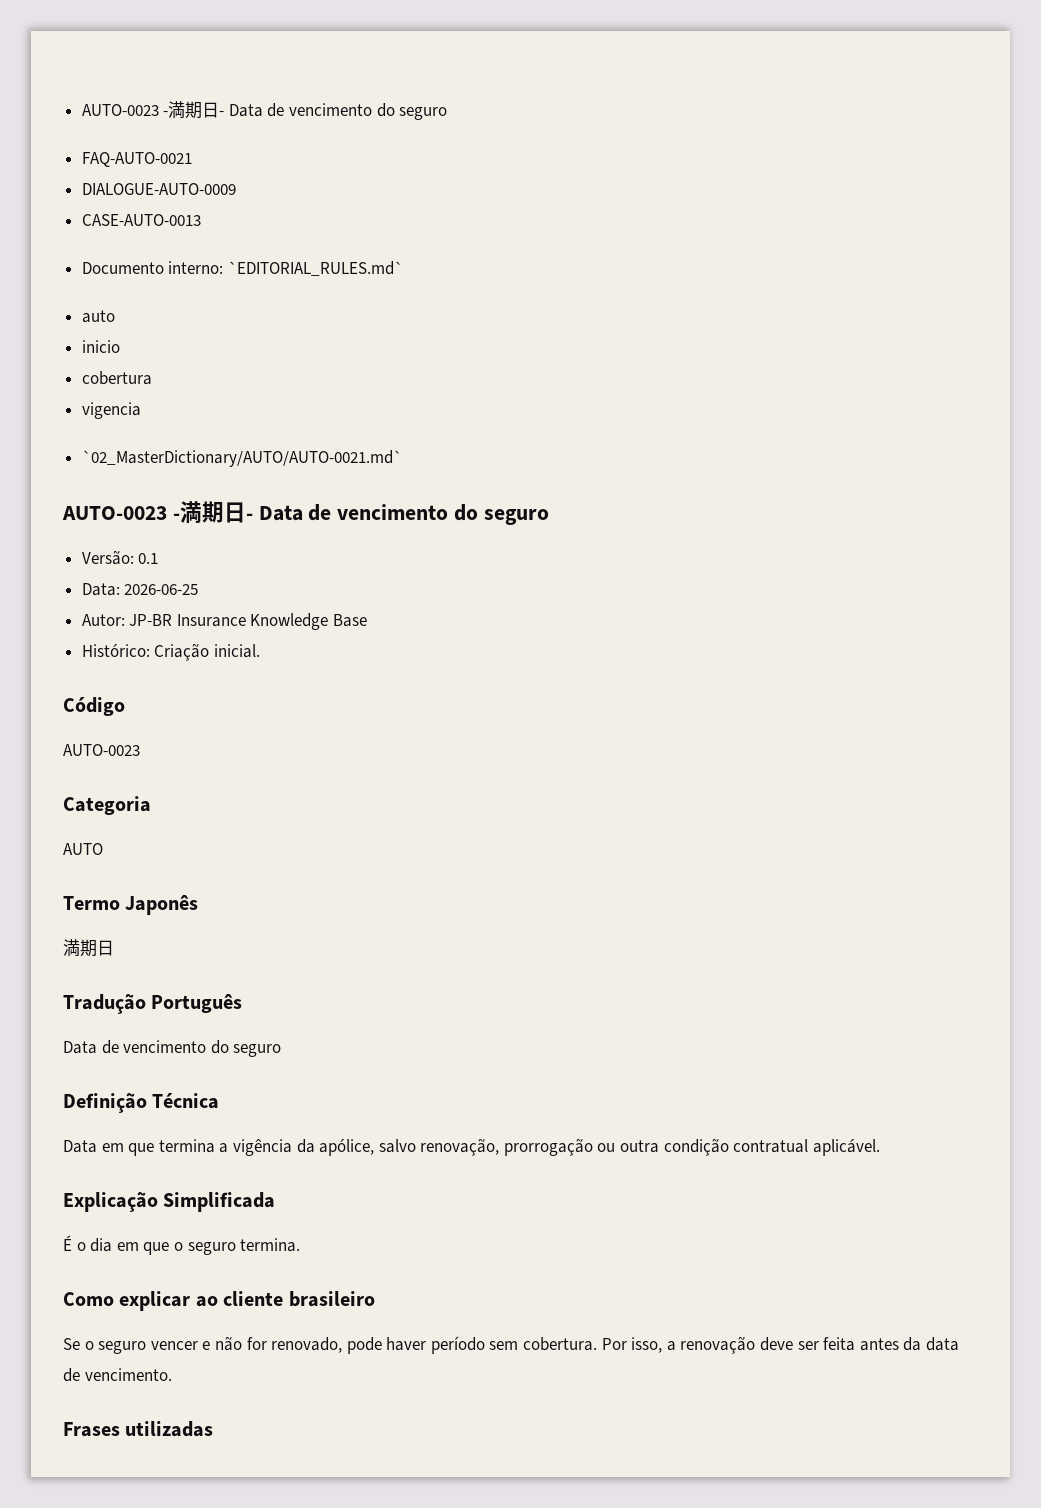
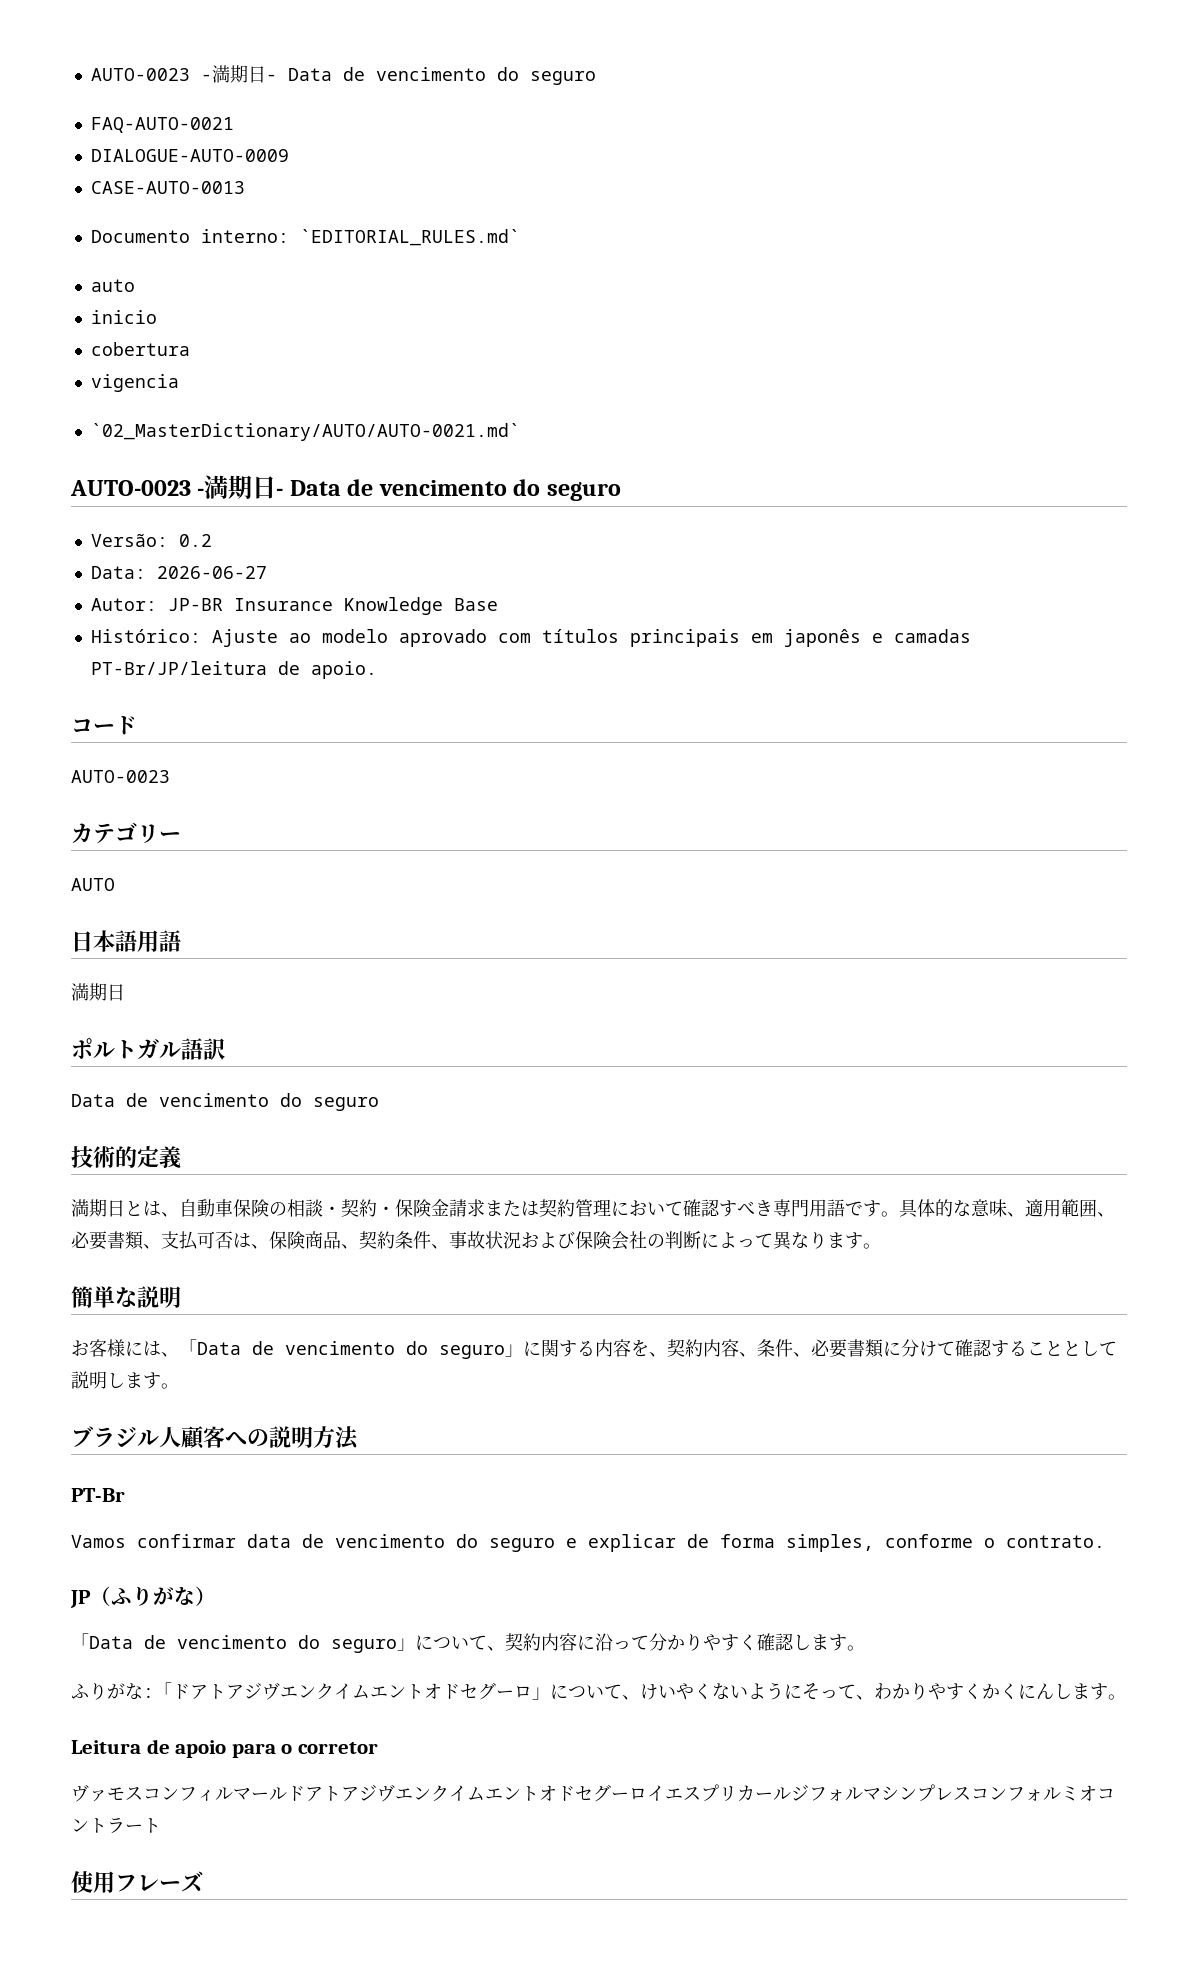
[138,553,159,564] 0.1 -> [178,534,212,547] 0.2
[124,584,199,595] 2026-06-25 -> [156,566,267,579] 2026-06-27
[154,643,260,661] [63,697,125,716] Criação inicial. // Código -> [211,629,971,647] [90,661,377,679] [71,716,137,735] Ajuste ao modelo aprovado com títulos principais em japonês e camadas PT-Br/JP/leitura de apoio. // コード
[63,796,151,815] Categoria -> [71,822,181,844] カテゴリー
[63,895,199,915] Termo Japonês -> [71,930,181,952] 日本語用語
[63,994,243,1014] [63,1040,282,1057] [63,1093,220,1113] [63,1138,880,1156] [63,1192,276,1212] [63,1235,301,1255] [63,1291,375,1311] [63,1336,959,1354] [63,1368,172,1382] [63,1421,214,1437] Tradução Português // Data de vencimento do seguro // Definição Técnica // Data em que termina a vigência da apólice, salvo renovação, prorrogação ou outra condição contratual aplicável. // Explicação Simplificada // É o dia em que o seguro termina. // Como explicar ao cliente brasileiro // Se o seguro vencer e não for renovado, pode haver período sem cobertura. Por isso, a renovação deve ser feita antes da data de vencimento. // Frases utilizadas -> [71,1038,225,1060] [71,1093,379,1111] [71,1146,181,1168] [71,1199,1115,1218] [71,1231,881,1250] [71,1286,181,1308] [71,1339,1117,1359] [71,1371,179,1389] [71,1426,359,1450] [71,1488,125,1502] [71,1534,1105,1552] [70,1586,216,1608] [71,1633,865,1653] [71,1682,1126,1700] [71,1739,378,1758] [71,1784,1115,1802] [71,1818,161,1834] [71,1871,203,1893] ポルトガル語訳 // Data de vencimento do seguro // 技術的定義 // 満期日とは、自動車保険の相談・契約・保険金請求または契約管理において確認すべき専門用語です。具体的な意味、適用範囲、必要書類、支払可否は、保険商品、契約条件、事故状況および保険会社の判断によって異なります。 // 簡単な説明 // お客様には、「Data de vencimento do seguro」に関する内容を、契約内容、条件、必要書類に分けて確認することとして説明します。 // ブラジル人顧客への説明方法 // PT-Br // Vamos confirmar data de vencimento do seguro e explicar de forma simples, conforme o contrato. // JP（ふりがな） // 「Data de vencimento do seguro」について、契約内容に沿って分かりやすく確認します。 // ふりがな:「ドアトアジヴエンクイムエントオドセグーロ」について、けいやくないようにそって、わかりやすくかくにんします。 // Leitura de apoio para o corretor // ヴァモスコンフィルマールドアトアジヴエンクイムエントオドセグーロイエスプリカールジフォルマシンプレスコンフォルミオコントラート // 使用フレーズ

